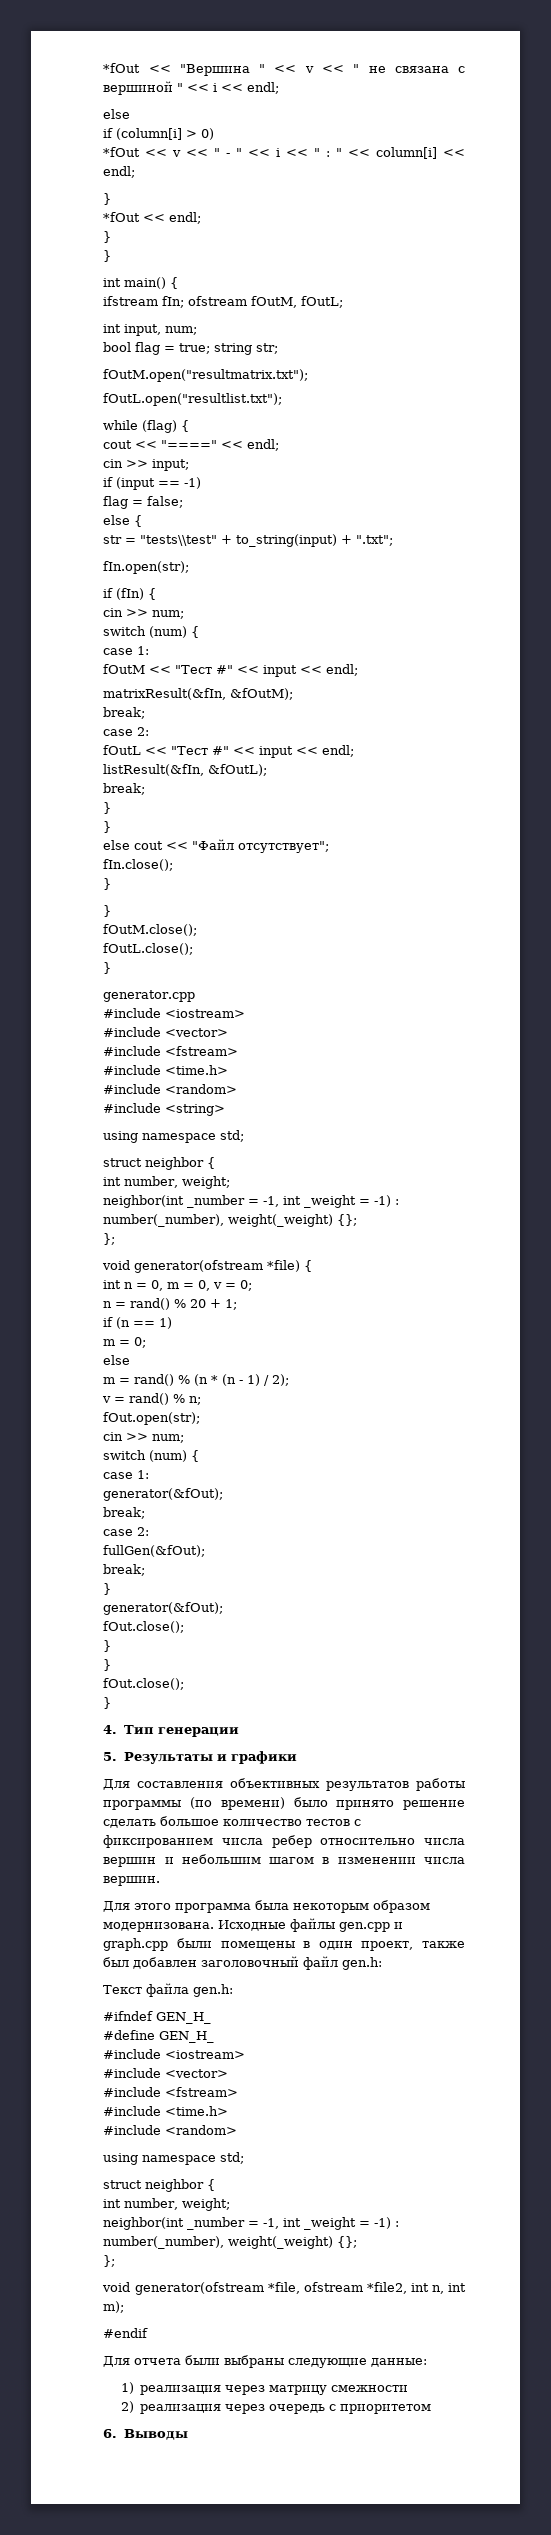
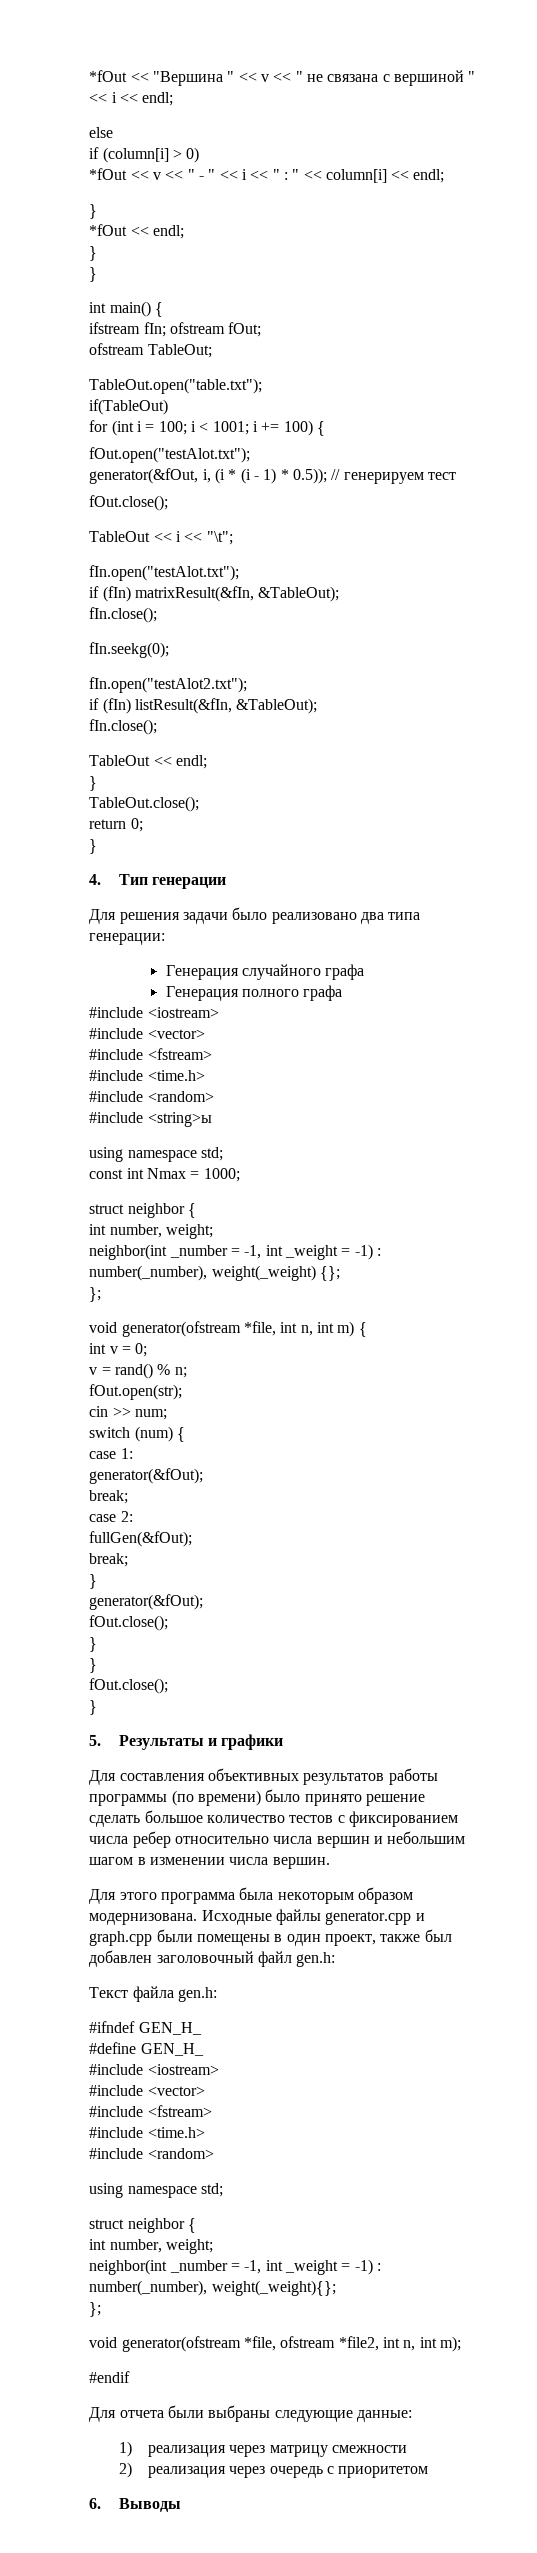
[251,296,344,308] [103,324,198,336] [103,342,279,355] [103,369,309,382] [103,393,283,406] [103,420,190,433] [103,439,280,451] [103,459,190,471] [103,477,202,490] [103,496,184,509] [103,515,143,527] [103,534,394,547] [103,561,190,574] [103,588,157,600] [103,608,185,619] [103,626,200,638] [103,646,150,655] [103,664,359,677] [103,688,294,700] [103,707,146,719] [103,727,150,736] [103,745,355,758] [103,764,268,776] [103,783,146,795] [103,802,112,814] [103,821,112,833] [103,839,330,853] [103,859,174,871] [103,878,112,890] [103,905,112,917] [103,924,198,936] [103,943,194,955] [103,962,112,974] [103,990,196,1002] fOutM, fOutL; // int input, num; // bool flag = true; string str; // fOutM.open("resultmatrix.txt"); // fOutL.open("resultlist.txt"); // while (flag) { // cout << "====" << endl; // cin >> input; // if (input == -1) // flag = false; // else { // str = "tests\\test" + to_string(input) + ".txt"; // fIn.open(str); // if (fIn) { // cin >> num; // switch (num) { // case 1: // fOutM << "Тест #" << input << endl; // matrixResult(&fIn, &fOutM); // break; // case 2: // fOutL << "Тест #" << input << endl; // listResult(&fIn, &fOutL); // break; // } // } // else cout << "Файл отсутствует"; // fIn.close(); // } // } // fOutM.close(); // fOutL.close(); // } // generator.cpp -> [228,322,262,337] [89,343,212,358] [89,378,263,394] [89,399,169,415] [89,420,325,436] [89,447,251,463] [89,468,456,484] [89,495,169,511] [89,531,233,545] [89,565,240,581] [89,586,340,602] [89,607,158,623] [89,642,170,658] [89,677,248,693] [89,698,318,714] [89,719,158,735] [89,755,207,769] [89,776,98,791] [89,796,200,812] [89,818,143,832] [89,839,98,854] [89,874,227,889] [89,907,421,924] [89,933,166,945] [165,964,365,980] [165,985,343,1001] fOut; // ofstream TableOut; // TableOut.open("table.txt"); // if(TableOut) // for (int i = 100; i < 1001; i += 100) { // fOut.open("testAlot.txt"); // generator(&fOut, i, (i * (i - 1) * 0.5)); // генерируем тест // fOut.close(); // TableOut << i << "\t"; // fIn.open("testAlot.txt"); // if (fIn) matrixResult(&fIn, &TableOut); // fIn.close(); // fIn.seekg(0); // fIn.open("testAlot2.txt"); // if (fIn) listResult(&fIn, &TableOut); // fIn.close(); // TableOut << endl; // } // TableOut.close(); // return 0; // } // 4. Тип генерации // Для решения задачи было реализовано два типа генерации: // Генерация случайного графа // Генерация полного графа
[165,1104,226,1116] [103,1130,245,1143] <string> // using namespace std; -> [147,1112,212,1127] [89,1147,223,1162] [89,1168,240,1182] <string>ы // using namespace std; // const int Nmax = 1000;
[267,1260,313,1272] [103,1280,253,1291] [103,1298,238,1310] [103,1317,173,1329] [103,1337,147,1348] [103,1355,131,1365] [103,1374,290,1386] *file) { // int n = 0, m = 0, v = 0; // n = rand() % 20 + 1; // if (n == 1) // m = 0; // else // m = rand() % (n * (n - 1) / 2); -> [243,1321,367,1337] [89,1343,148,1357] *file, int n, int m) { // int v = 0;
[103,1725,239,1737] // 4. Тип генерации -> (98, 1707) none
[339,1922,391,1932] gen.cpp -> [325,1911,412,1925] generator.cpp
[228,2236,358,2249] weight(_weight) {}; -> [211,2280,336,2296] weight(_weight){};

